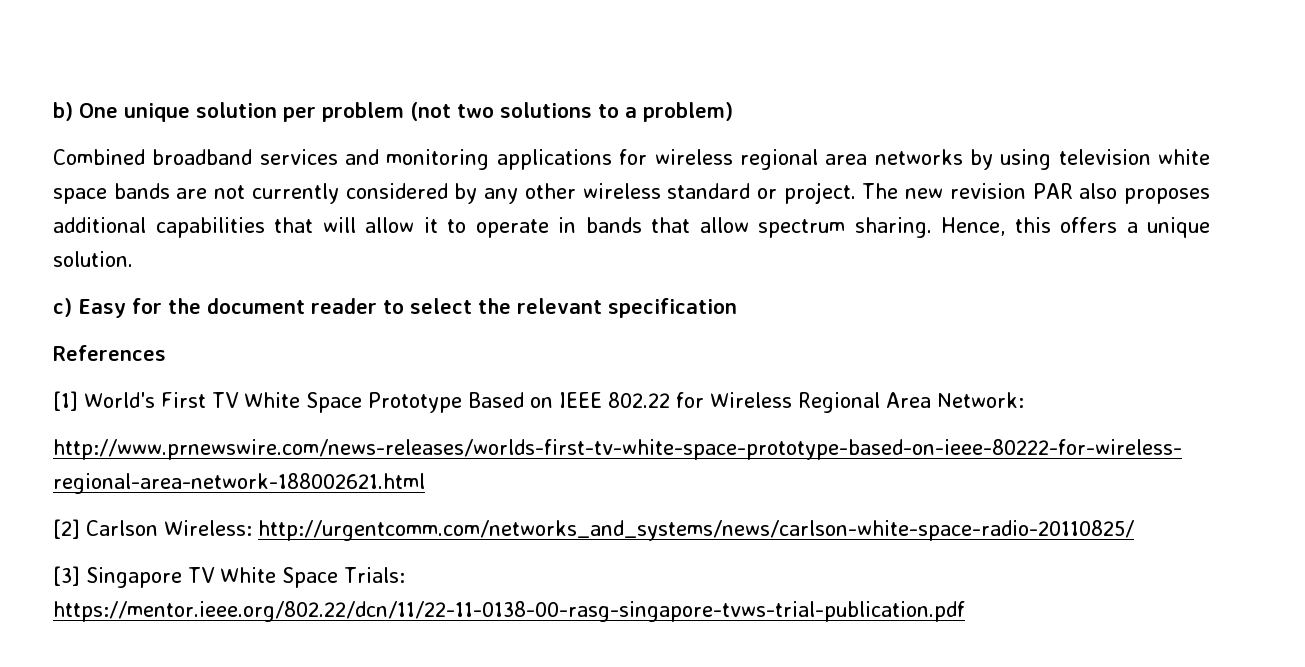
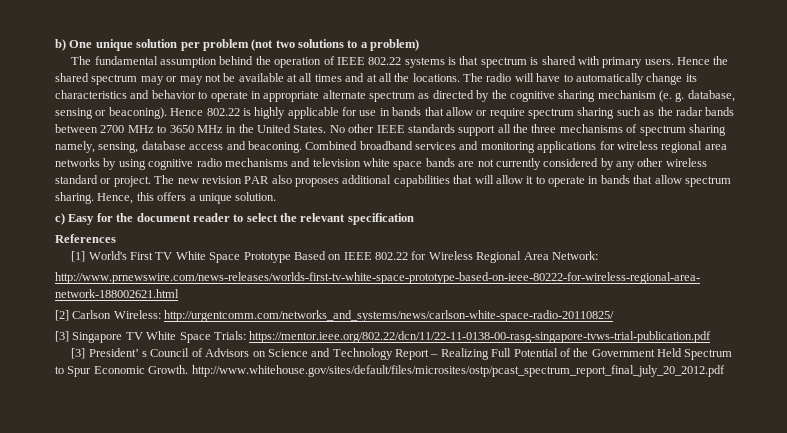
(733, 112) none -> [71,56,729,68] [55,73,697,85] [55,90,735,102] [55,107,735,119] [55,124,726,136] [55,141,302,153] The fundamental assumption behind the operation of IEEE 802.22 systems is that spectrum is shared with primary users. Hence the shared spectrum may or may not be available at all times and at all the locations. The radio will have to automatically change its characteristics and behavior to operate in appropriate alternate spectrum as directed by the cognitive sharing mechanism (e. g. database, sensing or beaconing). Hence 802.22 is highly applicable for use in bands that allow or require spectrum sharing such as the radar bands between 2700 MHz to 3650 MHz in the United States. No other IEEE standards support all the three mechanisms of spectrum sharing namely, sensing, database access and beaconing.
(1052, 159) none -> [148,158,311,170] cognitive radio mechanisms and
(965, 611) none -> [71,348,733,360] [55,365,725,377] // [3] President’ s Council of Advisors on Science and Technology Report – Realizing Full Potential of the Government Held Spectrum to Spur Economic Growth. http://www.whitehouse.gov/sites/default/files/microsites/ostp/pcast_spectrum_report_final_july_20_2012.pdf

